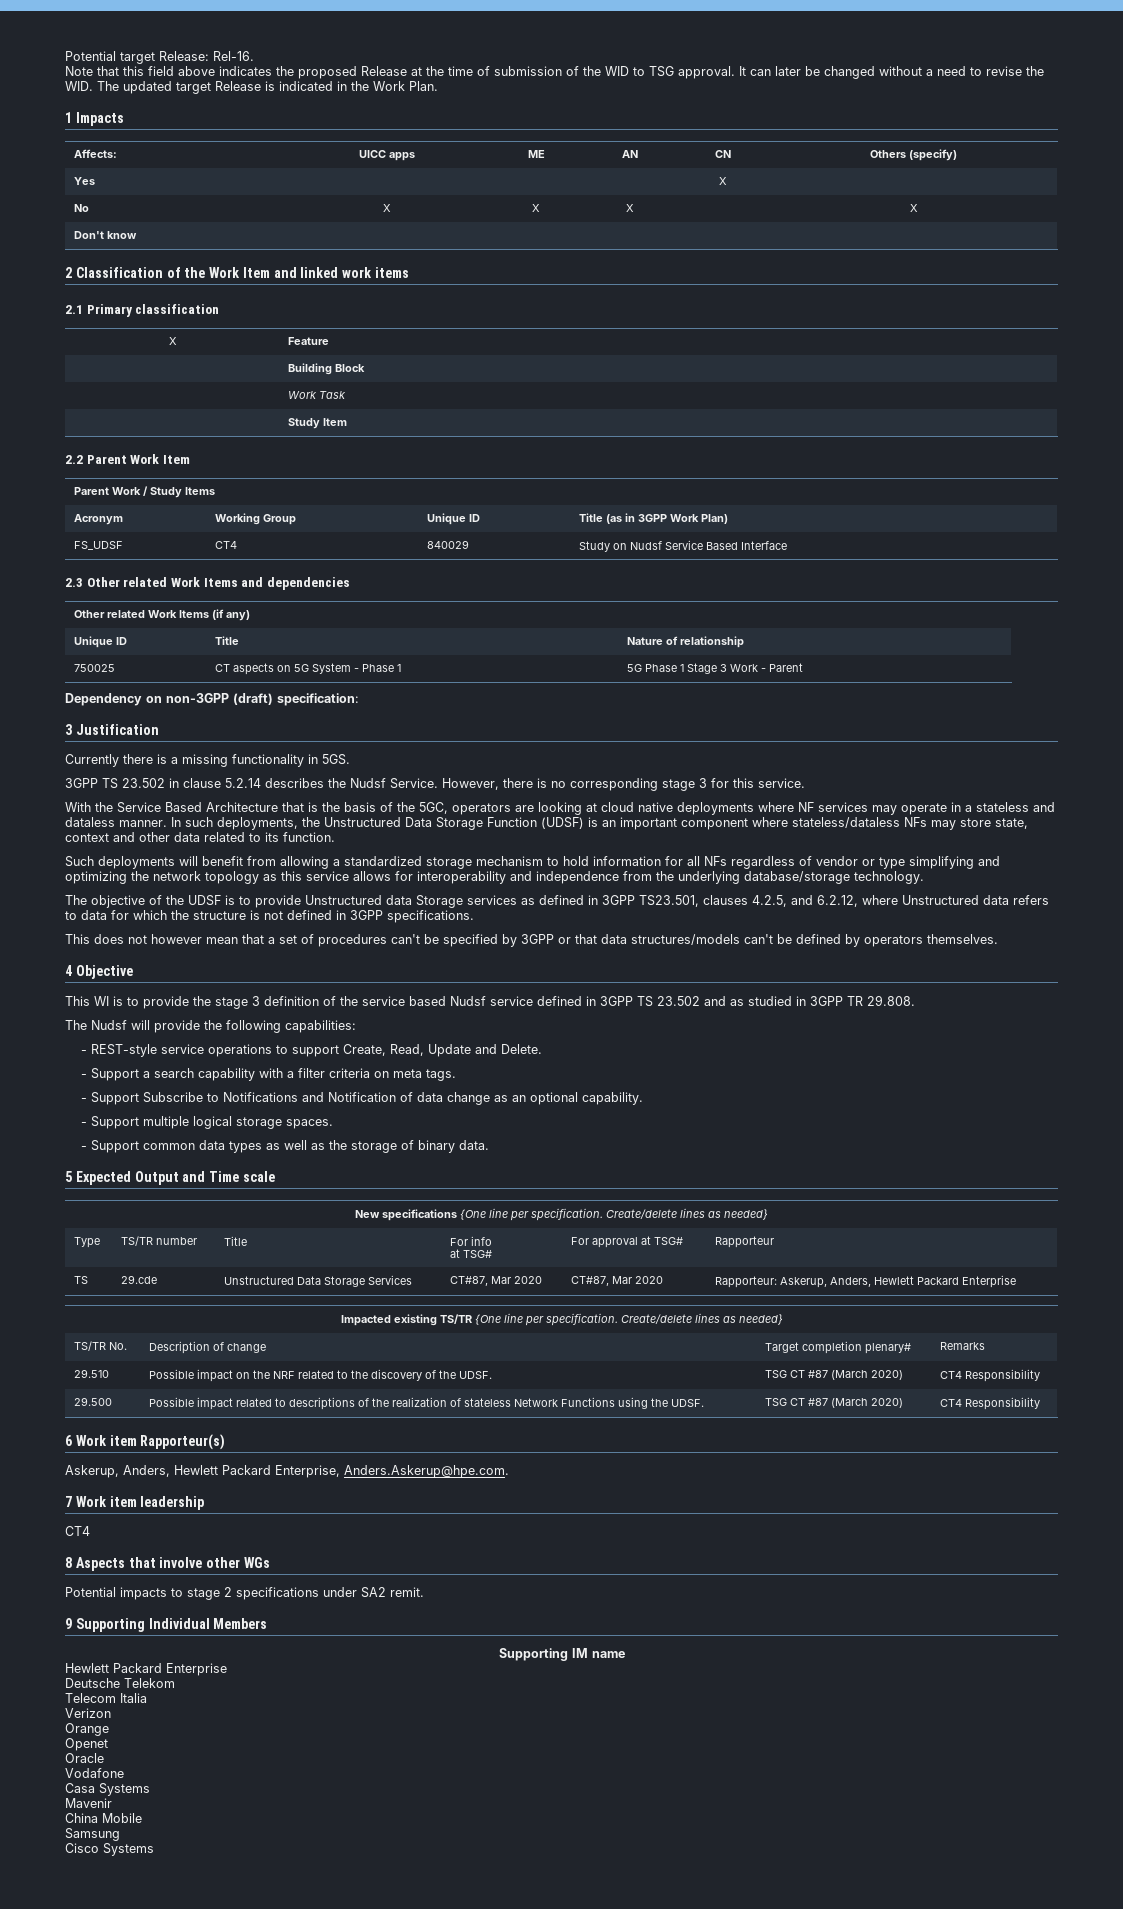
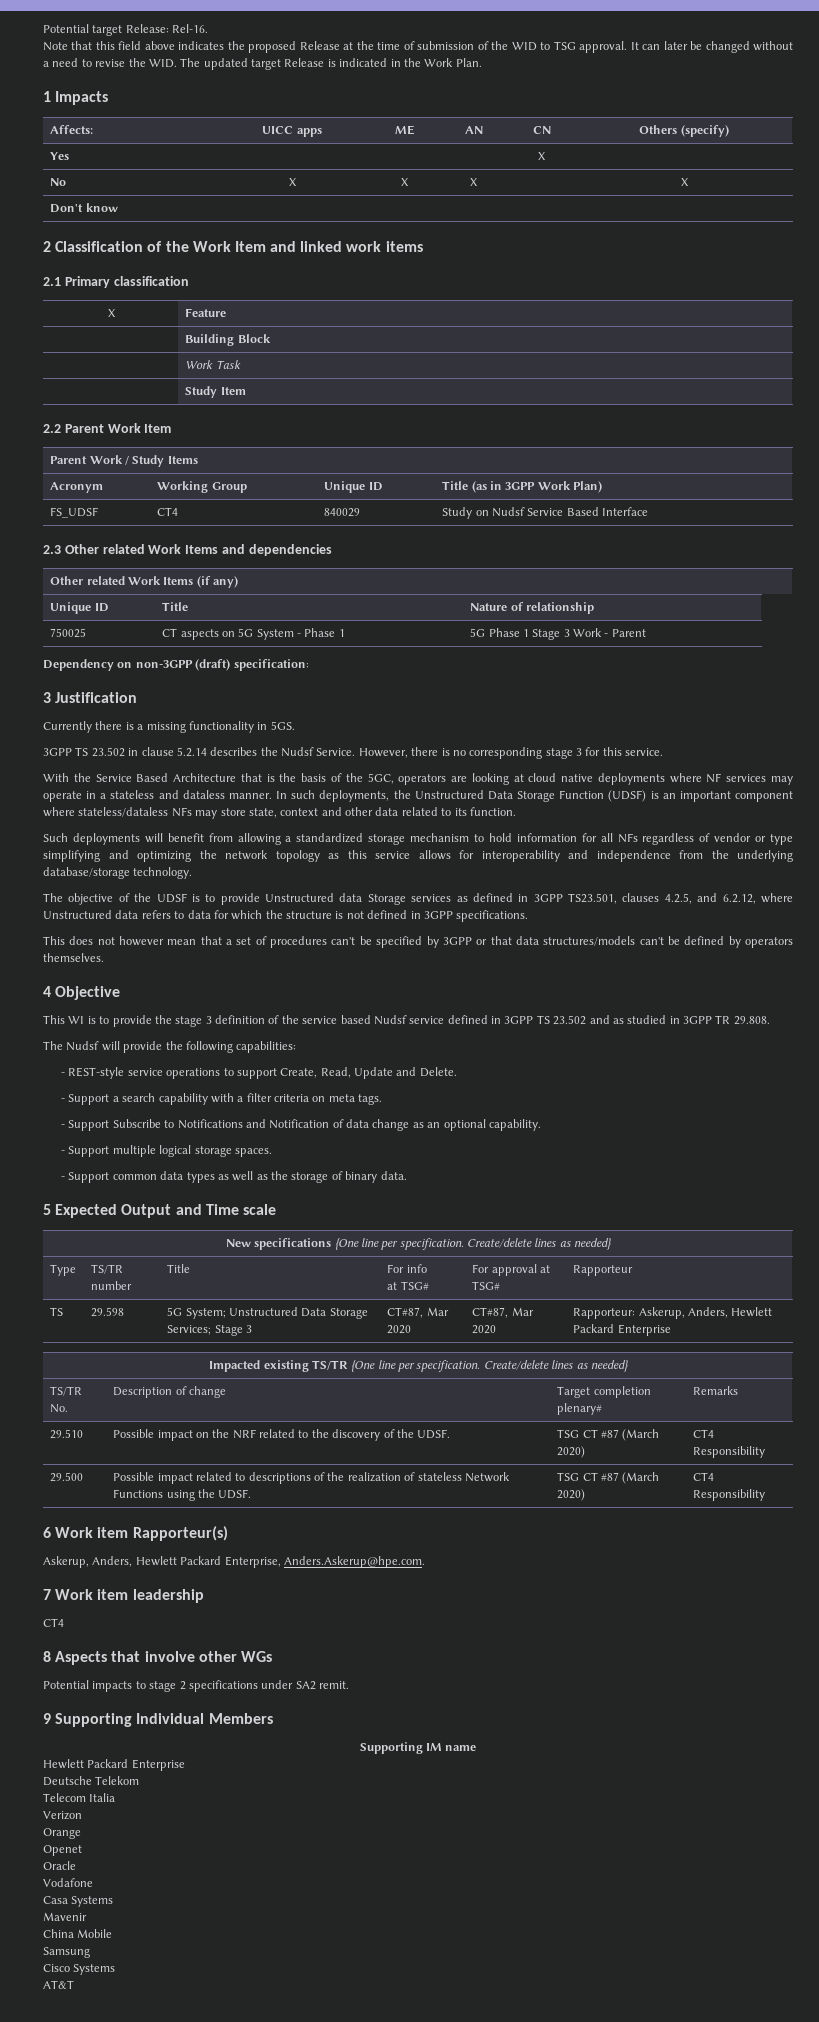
[120,1275,157,1284] [223,1275,412,1287] 29.cde | Unstructured Data Storage Services -> [91,1307,125,1317] [167,1307,368,1319] [167,1325,252,1336] 29.598 | 5G System; Unstructured Data Storage Services; Stage 3
(154, 1849) none -> [43,1980,74,1989] // AT&T

